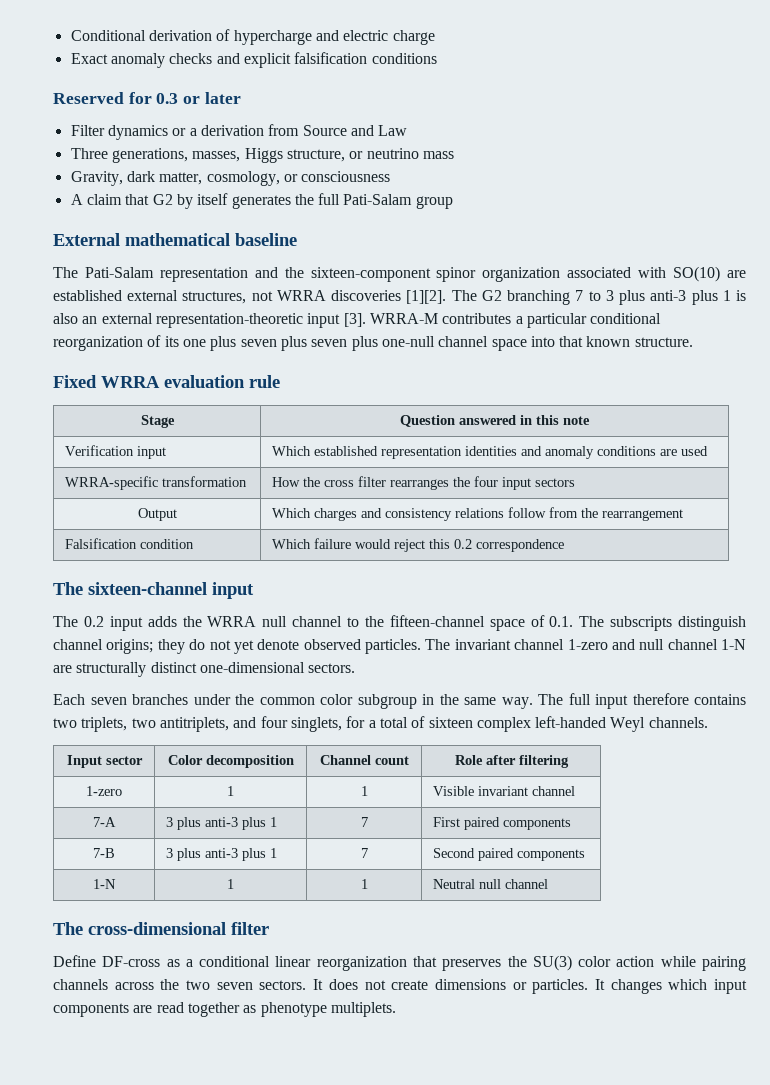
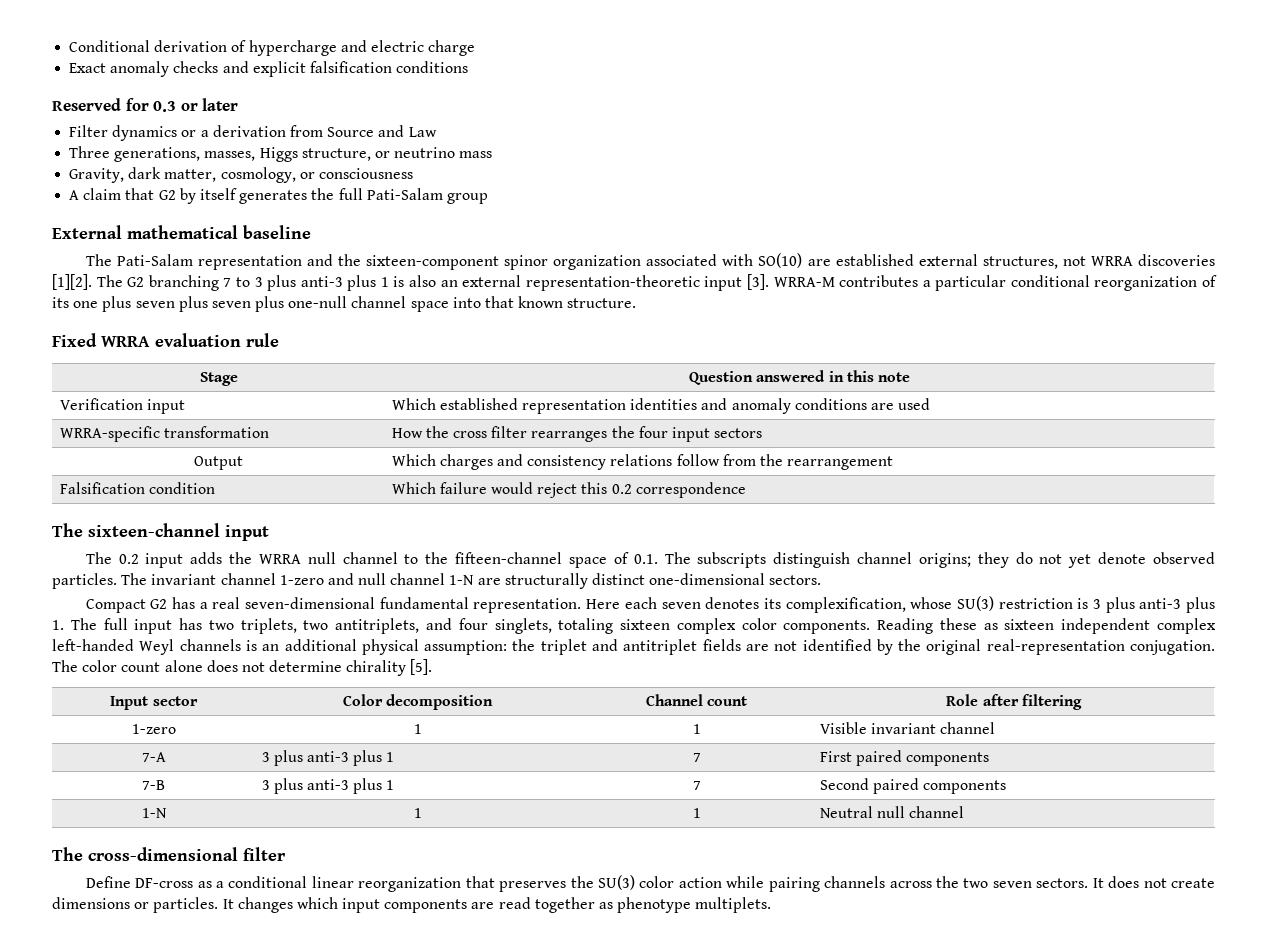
[53,694,533,709] Each seven branches under the common color subgroup in the same way. -> [85,596,1215,613] [52,620,64,630] Compact G2 has a real seven-dimensional fundamental representation. Here each seven denotes its complexification, whose SU(3) restriction is 3 plus anti-3 plus 1.
[632,693,746,705] therefore contains -> [179,618,203,630] has
[346,716,708,732] for a total of sixteen complex left-handed Weyl channels. -> [558,618,1216,634] [52,639,1215,655] [52,659,433,676] totaling sixteen complex color components. Reading these as sixteen independent complex left-handed Weyl channels is an additional physical assumption: the triplet and antitriplet fields are not identified by the original real-representation conjugation. The color count alone does not determine chirality [5].

